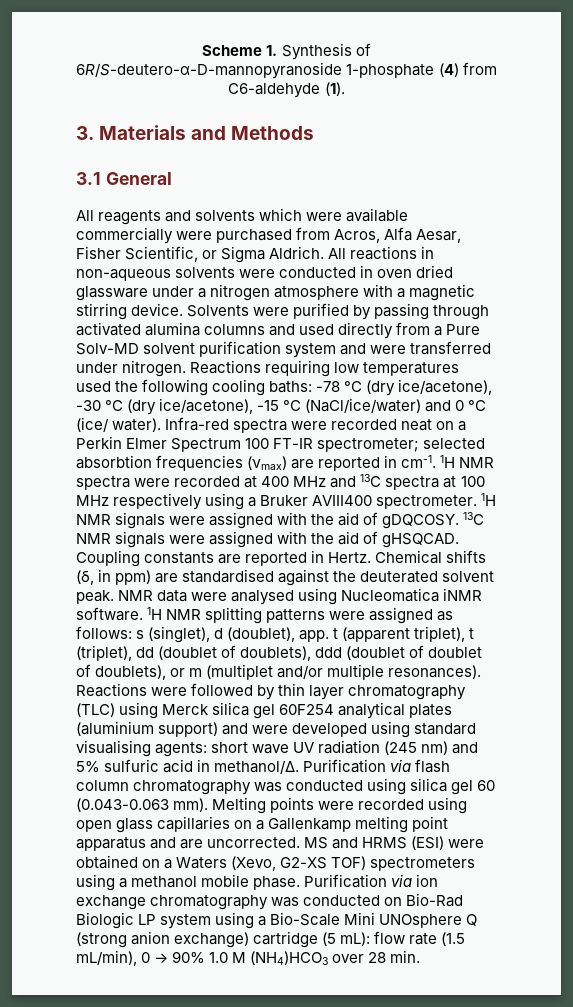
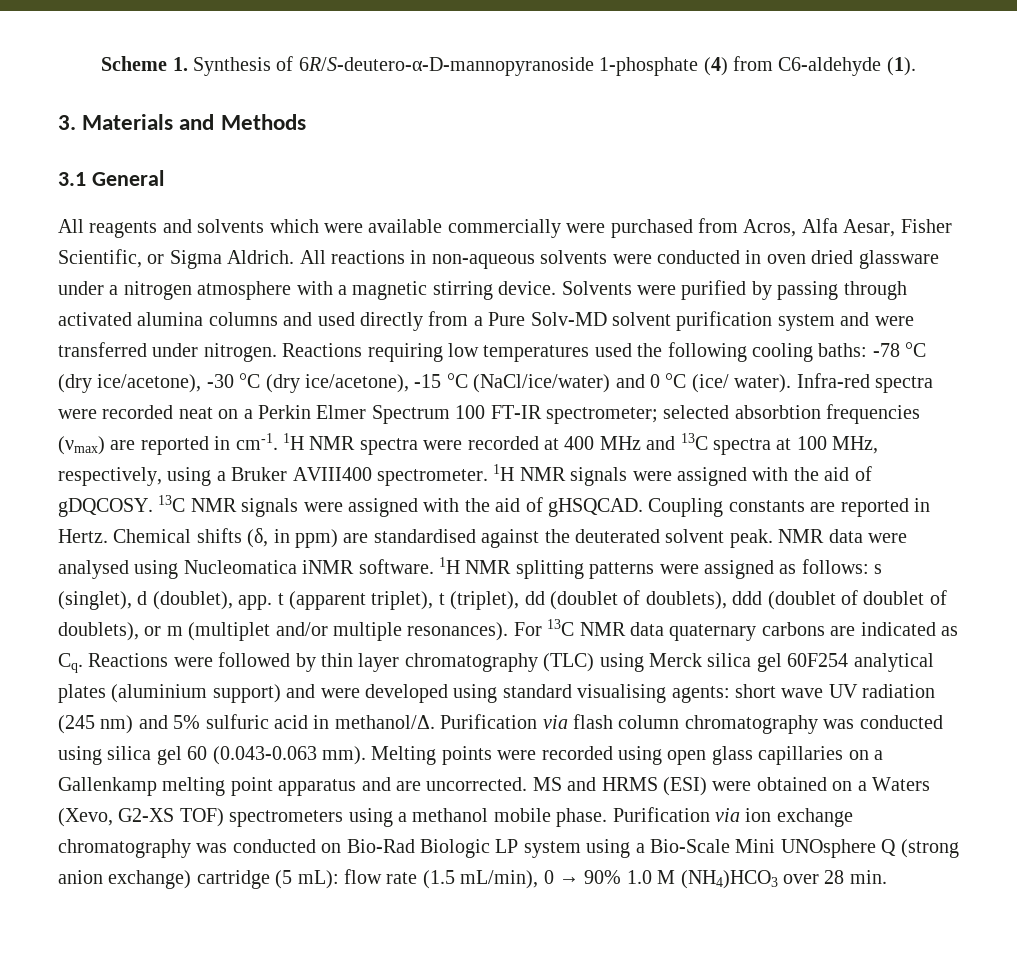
[76,493,203,510] MHz respectively -> [832,436,879,454] [58,467,162,486] MHz, respectively,
(482, 672) none -> [513,619,958,641] [58,653,83,673] For 13C NMR data quaternary carbons are indicated as Cq.

